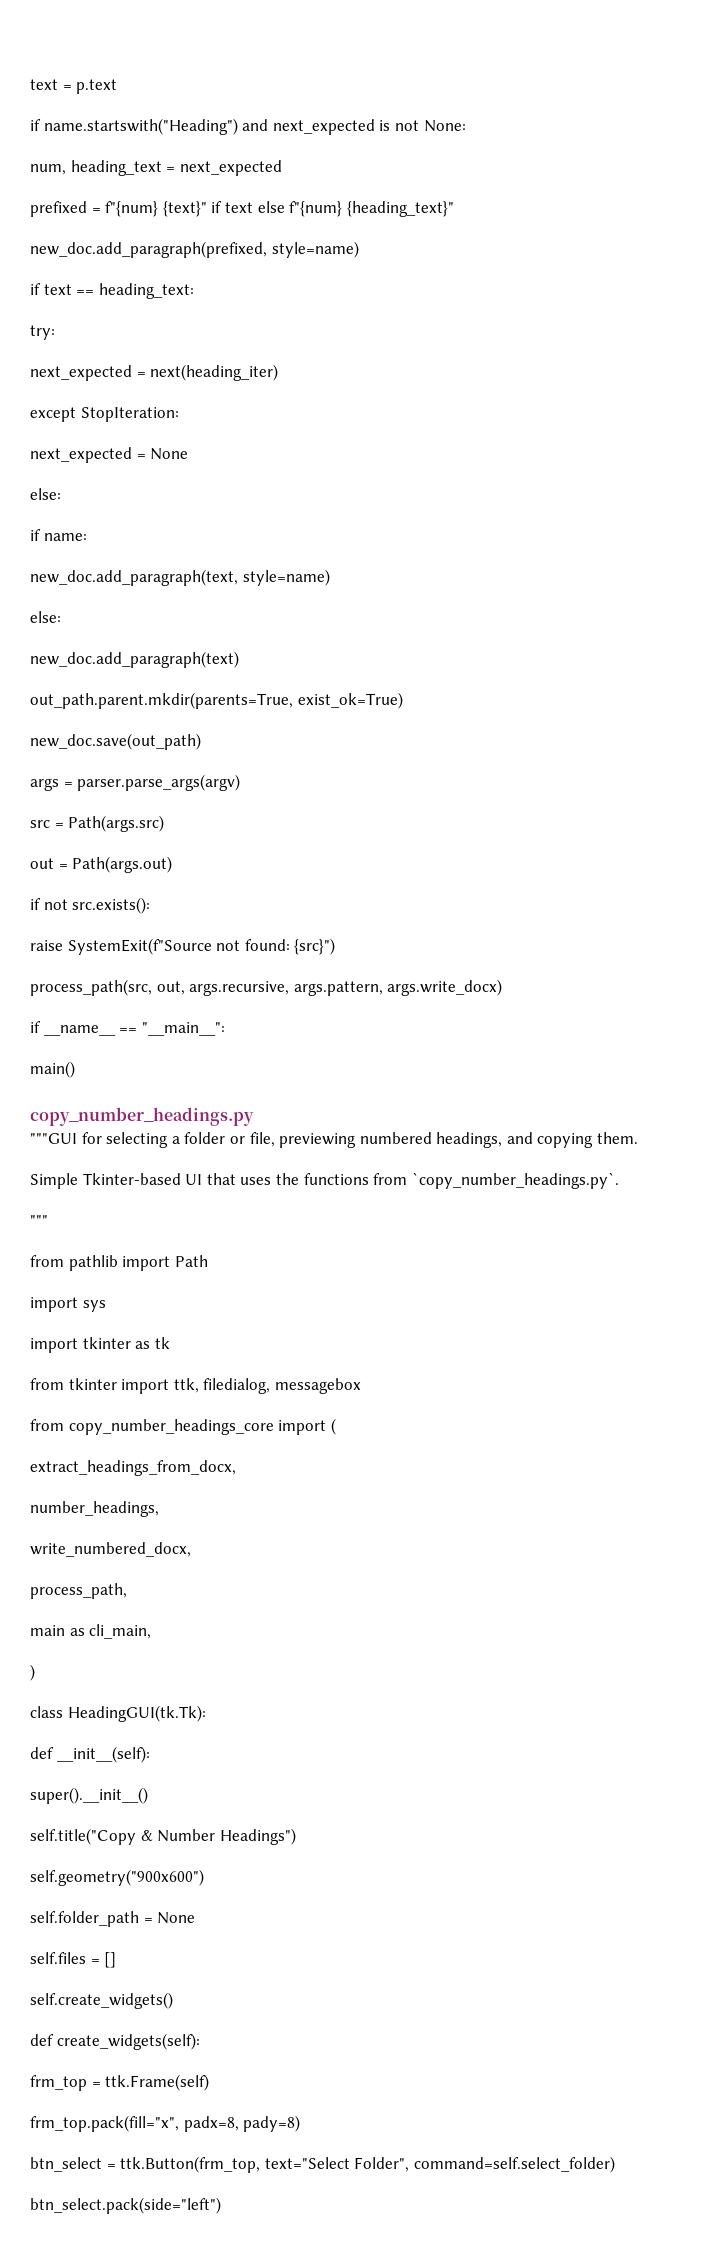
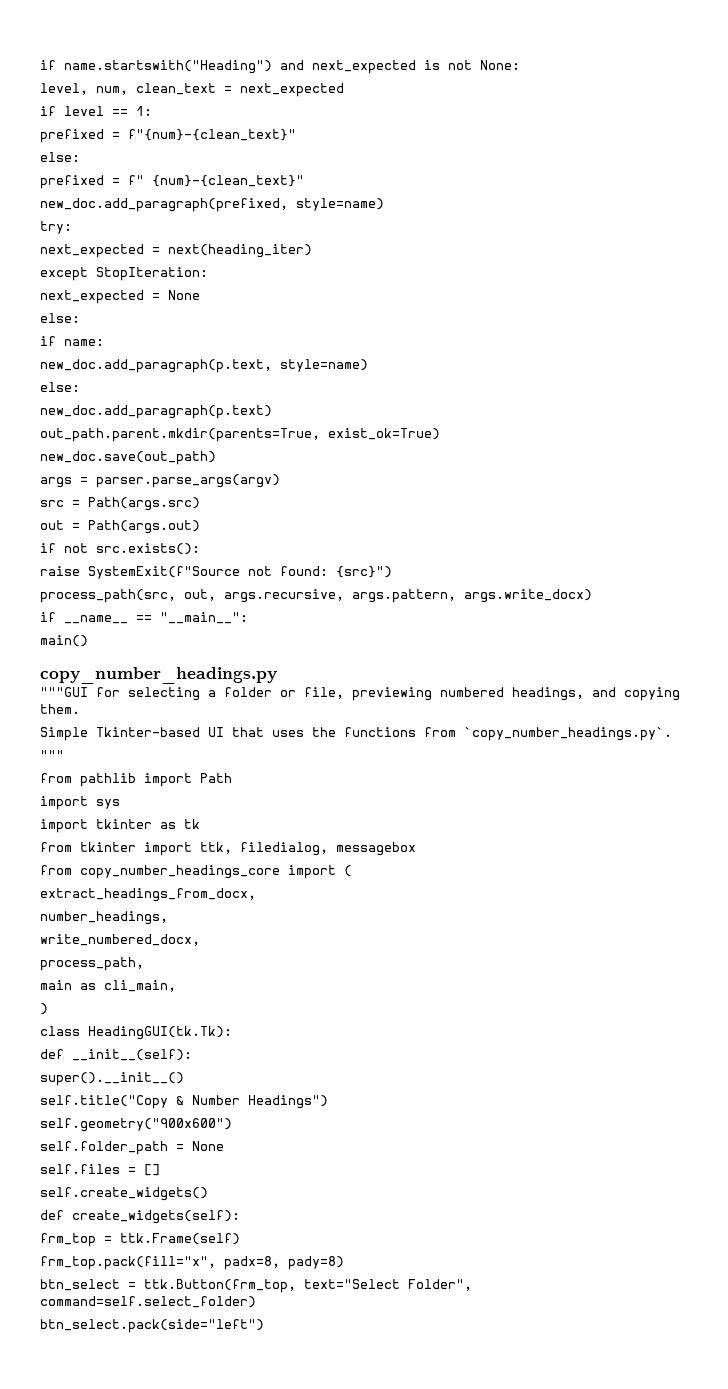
[30,79,118,94] text = p.text // -> (40, 65) none
[30,160,162,176] num, heading_text -> [40,83,216,95] level, num, clean_text
[30,201,454,217] [30,241,359,258] [30,283,194,299] prefixed = f"{num} {text}" if text else f"{num} {heading_text}" // new_doc.add_paragraph(prefixed, style=name) // if text == heading_text: -> [40,106,152,116] [40,129,296,143] [40,152,80,162] [40,175,304,189] [40,198,384,212] if level == 1: // prefixed = f"{num}-{clean_text}" // else: // prefixed = f" {num}-{clean_text}" // new_doc.add_paragraph(prefixed, style=name)
[30,569,238,586] new_doc.add_paragraph(text, -> [40,359,272,373] new_doc.add_paragraph(p.text,
[30,651,239,668] new_doc.add_paragraph(text) -> [40,405,272,419] new_doc.add_paragraph(p.text)

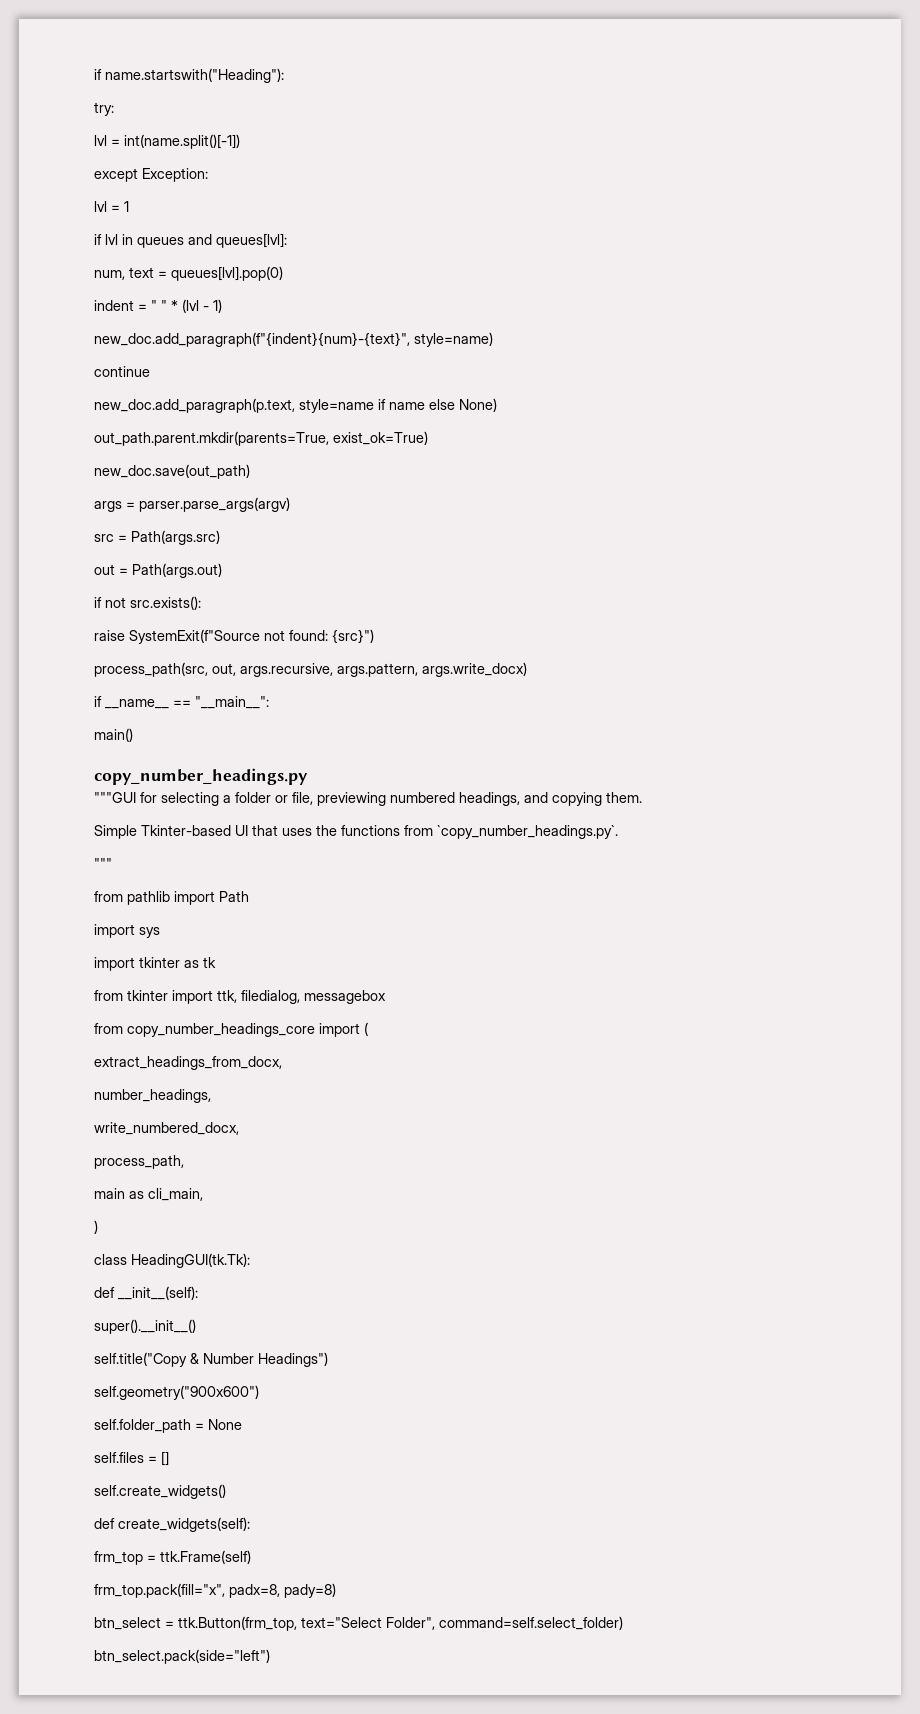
[40,60,520,74] [40,83,344,97] [40,106,152,116] [40,129,296,143] [40,152,80,162] [40,175,304,189] [40,198,384,212] [40,221,72,234] [40,244,312,258] [40,267,208,281] [40,290,200,304] [40,313,80,323] [40,336,104,346] [40,359,368,373] [40,382,80,392] [40,405,272,419] if name.startswith("Heading") and next_expected is not None: // level, num, clean_text = next_expected // if level == 1: // prefixed = f"{num}-{clean_text}" // else: // prefixed = f" {num}-{clean_text}" // new_doc.add_paragraph(prefixed, style=name) // try: // next_expected = next(heading_iter) // except StopIteration: // next_expected = None // else: // if name: // new_doc.add_paragraph(p.text, style=name) // else: // new_doc.add_paragraph(p.text) -> [94,68,284,83] [94,102,114,116] [94,134,240,149] [94,168,208,182] [94,201,129,212] [94,233,287,248] [94,266,283,281] [94,299,222,313] [94,332,493,347] [94,366,150,377] [94,398,497,413] if name.startswith("Heading"): // try: // lvl = int(name.split()[-1]) // except Exception: // lvl = 1 // if lvl in queues and queues[lvl]: // num, text = queues[lvl].pop(0) // indent = " " * (lvl - 1) // new_doc.add_paragraph(f"{indent}{num}-{text}", style=name) // continue // new_doc.add_paragraph(p.text, style=name if name else None)

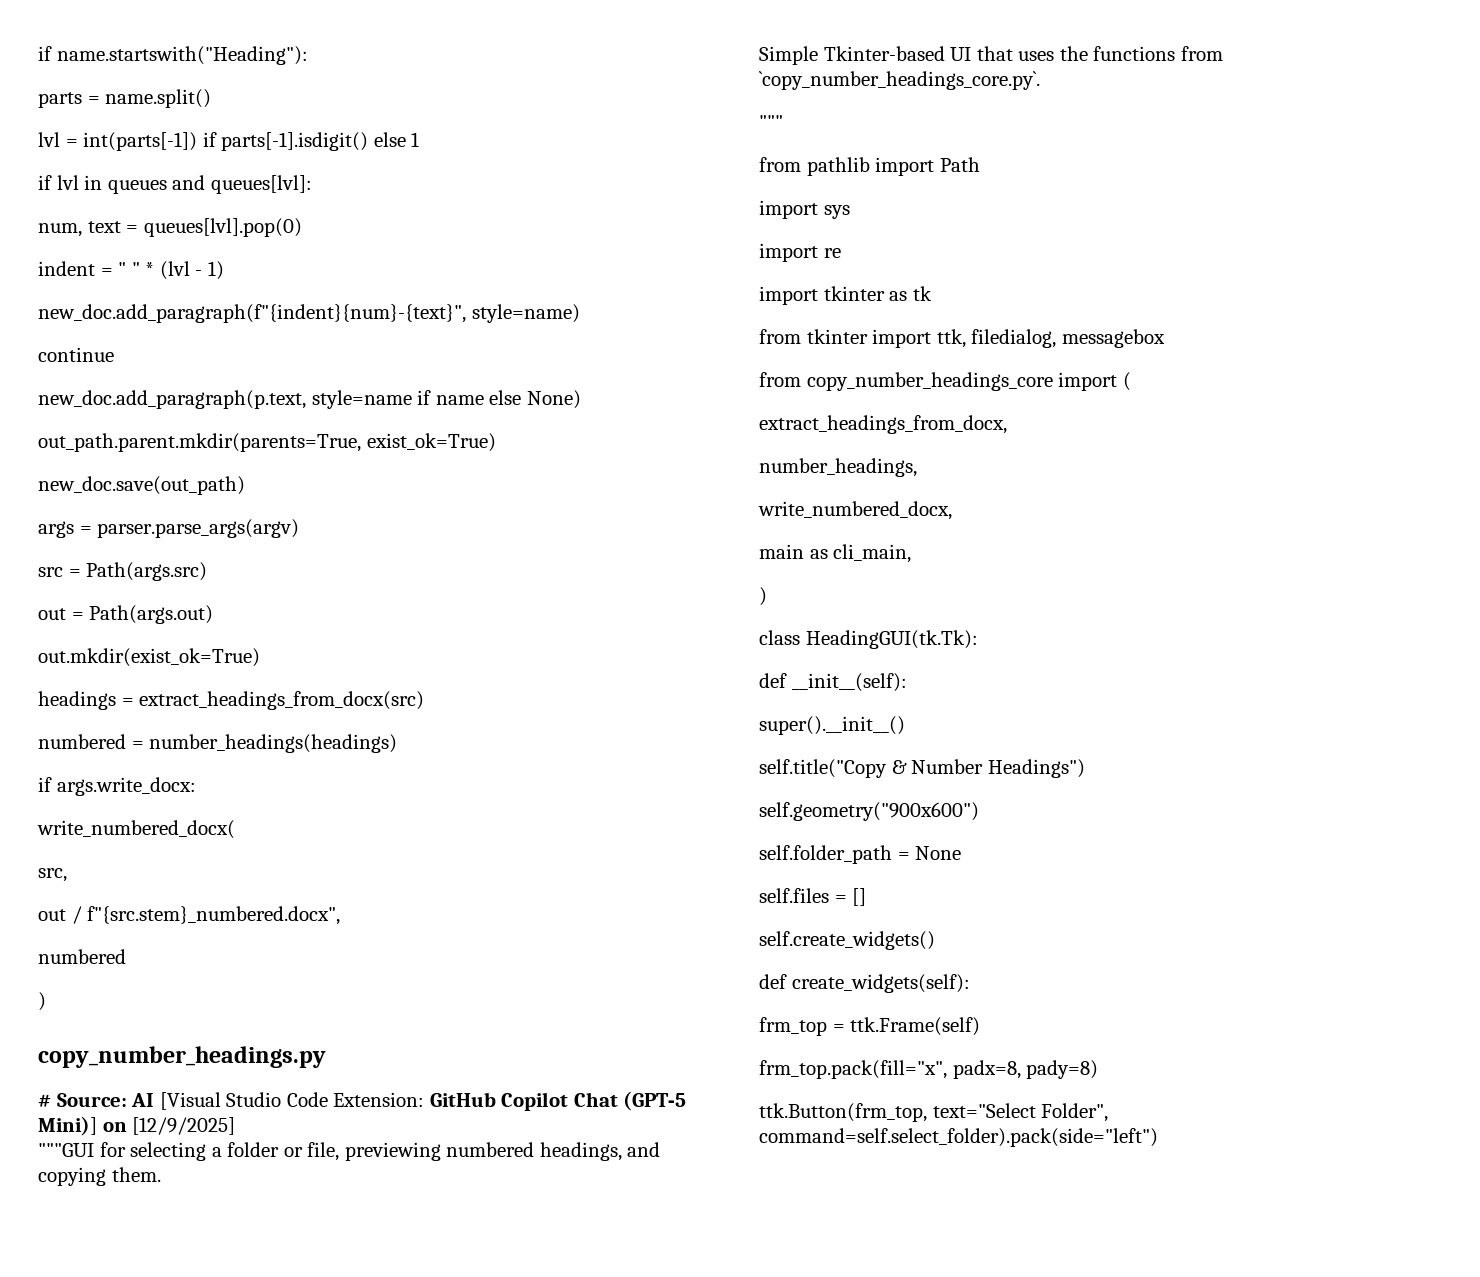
[94,102,114,116] [94,134,240,149] [94,168,208,182] [94,201,120,212] try: // lvl = int(name.split()[-1]) // except Exception: // lvl = -> [38,89,212,108] [38,132,406,151] parts = name.split() // lvl = int(parts[-1]) if parts[-1].isdigit() else
[94,596,201,610] [94,629,374,644] [94,662,527,677] [94,696,269,709] [94,728,133,742] [94,768,308,785] if not src.exists(): // raise SystemExit(f"Source not found: {src}") // process_path(src, out, args.recursive, args.pattern, args.write_docx) // if __name__ == "__main__": // main() // copy_number_headings.py -> [38,648,260,667] [38,691,425,710] [38,734,398,753] [38,777,196,796] [37,820,235,839] [38,868,67,882] [38,906,341,925] [38,949,126,964] [38,992,46,1011] [38,1046,326,1068] [38,1091,687,1111] [38,1116,236,1136] out.mkdir(exist_ok=True) // headings = extract_headings_from_docx(src) // numbered = number_headings(headings) // if args.write_docx: // write_numbered_docx( // src, // out / f"{src.stem}_numbered.docx", // numbered // ) // copy_number_headings.py // # Source: AI [Visual Studio Code Extension: GitHub Copilot Chat (GPT‑5 Mini)] on [12/9/2025]
[437,825,618,839] `copy_number_headings.py`. -> [759,71,1040,90] `copy_number_headings_core.py`.
(160, 932) none -> [759,243,841,262] // import re
[94,1155,184,1169] // process_path, -> (952, 510) none
[94,1617,174,1630] btn_select = -> (1099, 1069) none
[439,1616,623,1630] [94,1649,270,1664] command=self.select_folder) // btn_select.pack(side="left") -> [759,1128,1158,1147] command=self.select_folder).pack(side="left")

